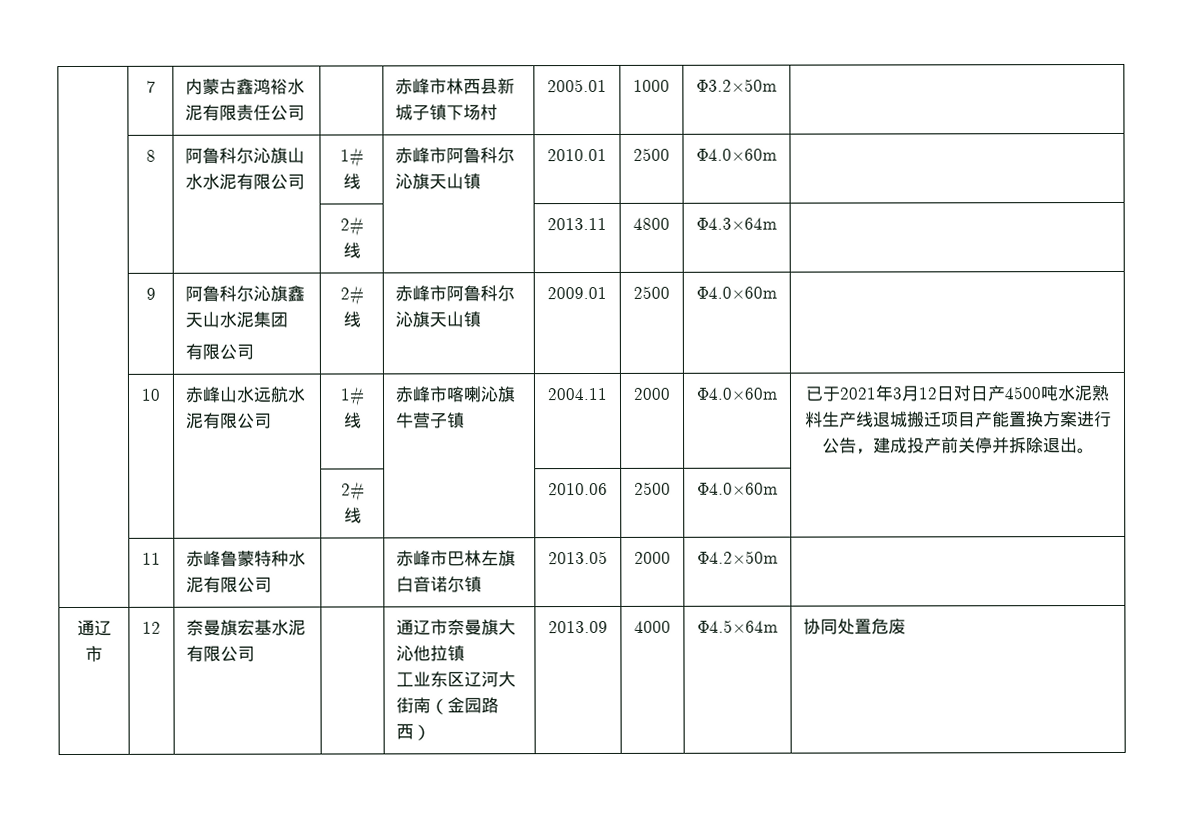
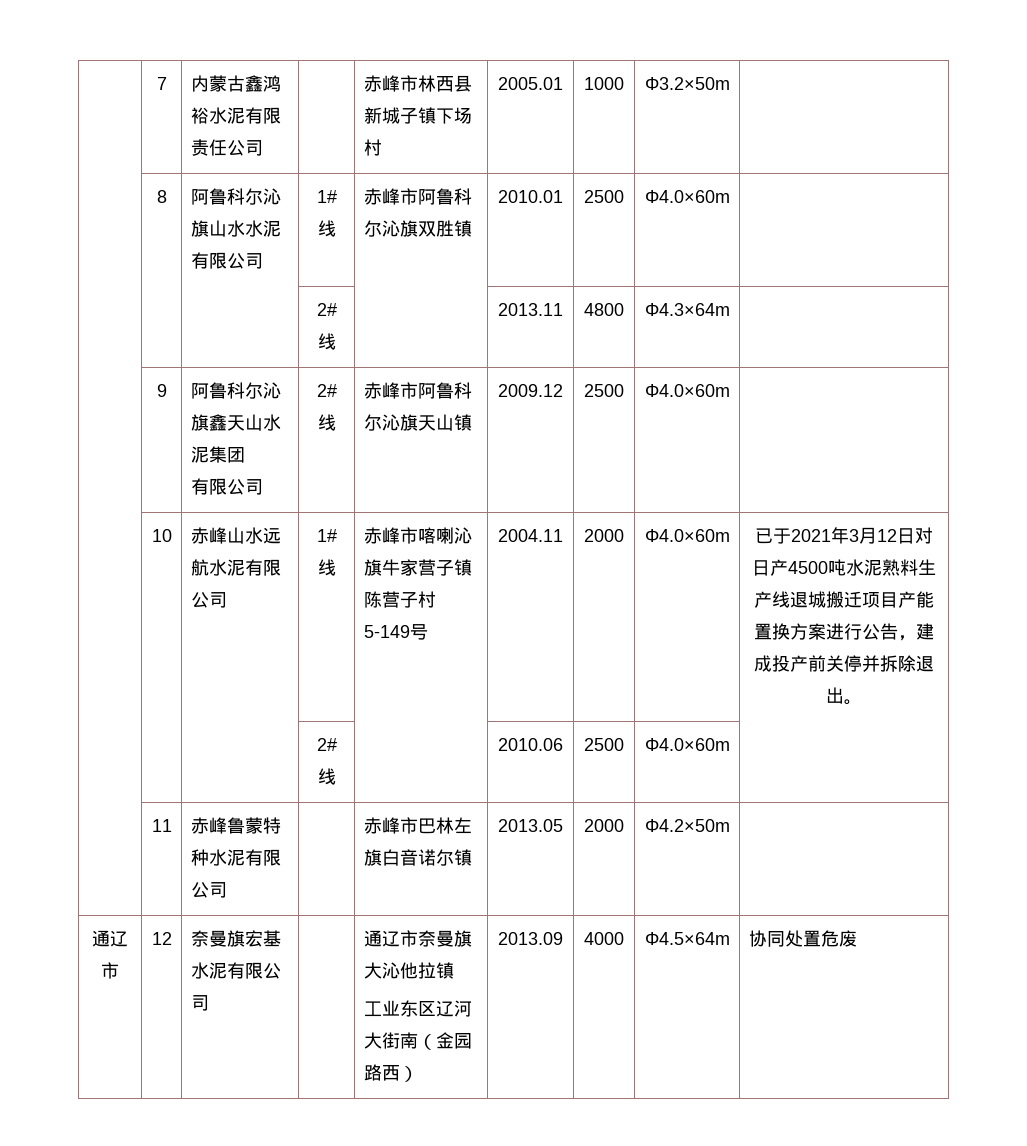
[429,173,465,190] 天山 -> [417,220,454,237] 双胜
[547,286,607,300] 2009.01 -> [498,384,563,397] 2009.12
(415, 420) none -> [399,559,418,576] 家
(466, 420) none -> [363,591,436,608] [363,624,428,640] 陈营子村5-149号

